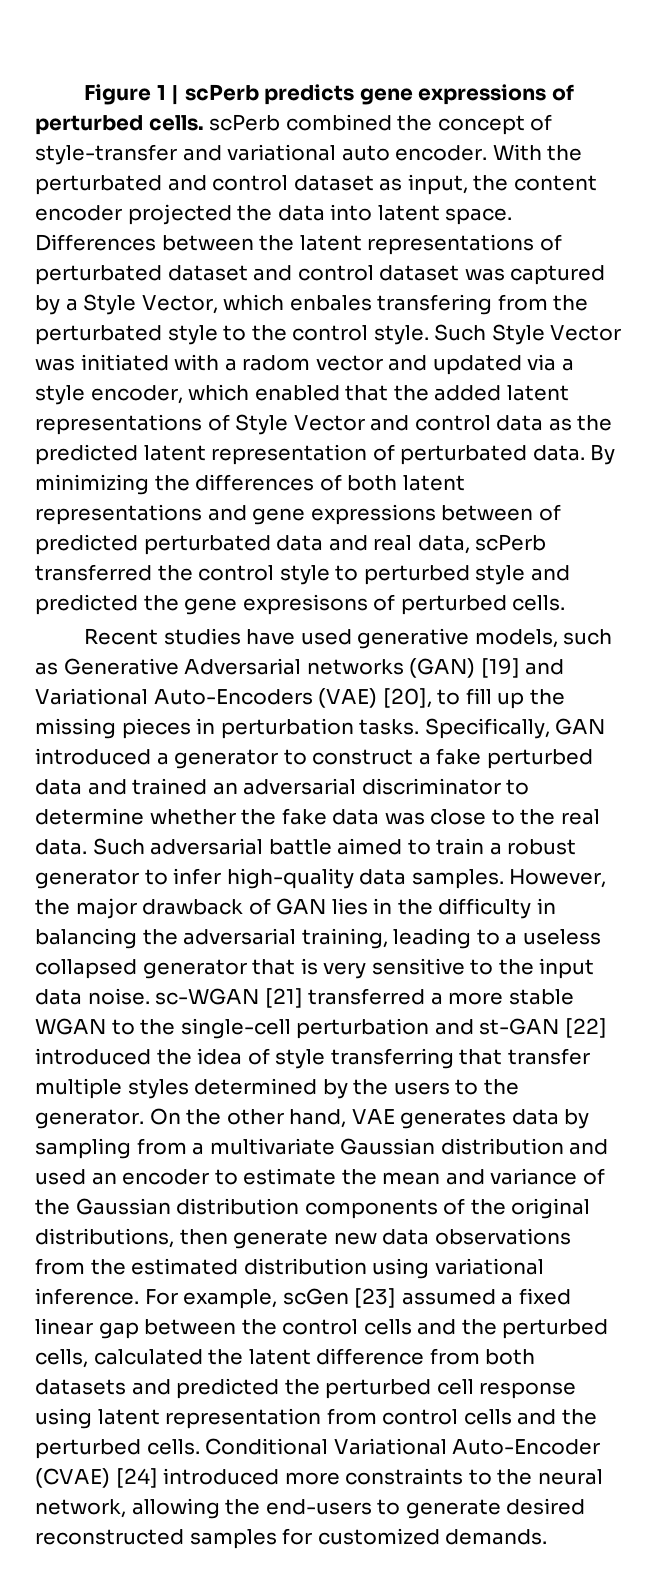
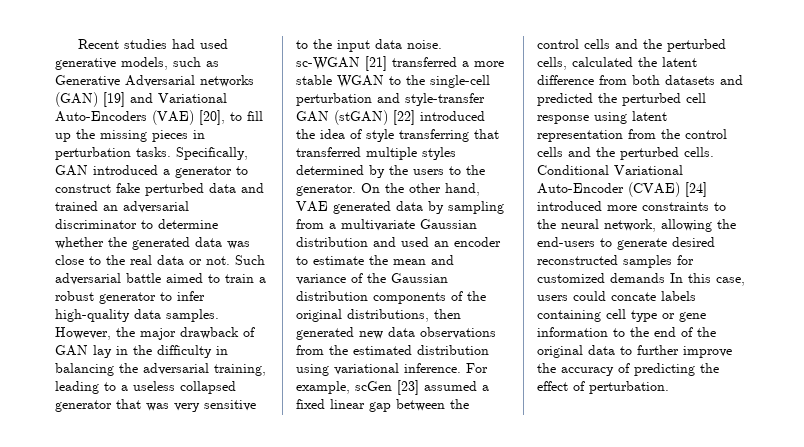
[84,84,575,105] [35,114,553,135] [35,144,583,165] [35,174,597,195] [35,204,513,225] [35,234,562,255] [35,265,606,285] [35,294,589,315] [35,324,622,345] [35,354,574,375] [35,384,569,405] [35,414,613,435] [35,444,616,465] [35,474,465,495] [35,504,561,525] [35,534,547,555] [35,564,570,585] [35,594,566,615] Figure 1 | scPerb predicts gene expressions of perturbed cells. scPerb combined the concept of style-transfer and variational auto encoder. With the perturbated and control dataset as input, the content encoder projected the data into latent space. Differences between the latent representations of perturbated dataset and control dataset was captured by a Style Vector, which enbales transfering from the perturbated style to the control style. Such Style Vector was initiated with a radom vector and updated via a style encoder, which enabled that the added latent representations of Style Vector and control data as the predicted latent representation of perturbated data. By minimizing the differences of both latent representations and gene expressions between of predicted perturbated data and real data, scPerb transferred the control style to perturbed style and predicted the gene expresisons of perturbed cells. // -> (78, 44) none
[246,629,296,645] have -> [172,39,196,49] had
[418,752,431,765] a -> (111, 188) none
[281,808,327,825] fake -> [132,237,190,250] generated
[35,839,87,855] data. -> [157,255,230,265] data or not.
[331,898,368,915] lies -> [93,345,112,358] lay
[300,958,318,975] is -> [146,403,169,411] was
[479,1018,560,1035] st-GAN -> [405,93,485,106] [296,110,388,125] style-transfer GAN (stGAN)
[507,1048,590,1065] transfer -> [296,147,361,157] transferred
[400,1109,507,1129] generates -> [333,201,391,214] generated
[233,1229,329,1249] generate -> [296,327,354,340] generated
(377, 1416) none -> [661,129,680,139] the
[445,1529,548,1545] demands. -> [610,273,745,286] [537,291,696,301] [537,309,706,322] [537,327,716,337] [537,345,732,358] [537,363,719,376] [537,381,669,394] demands In this case, users could concate labels containing cell type or gene information to the end of the original data to further improve the accuracy of predicting the effect of perturbation.

